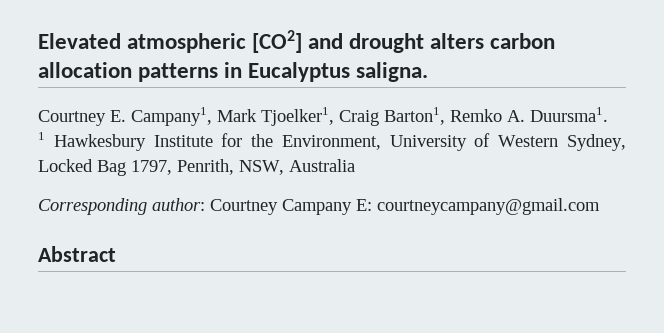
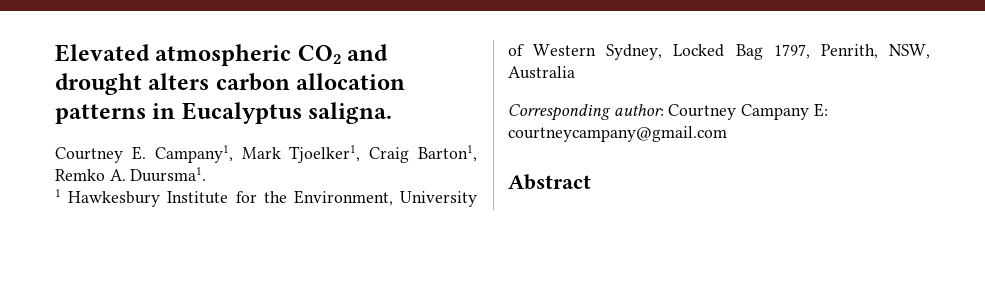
[252,30,303,53] [CO2] -> [297,45,341,64] CO2

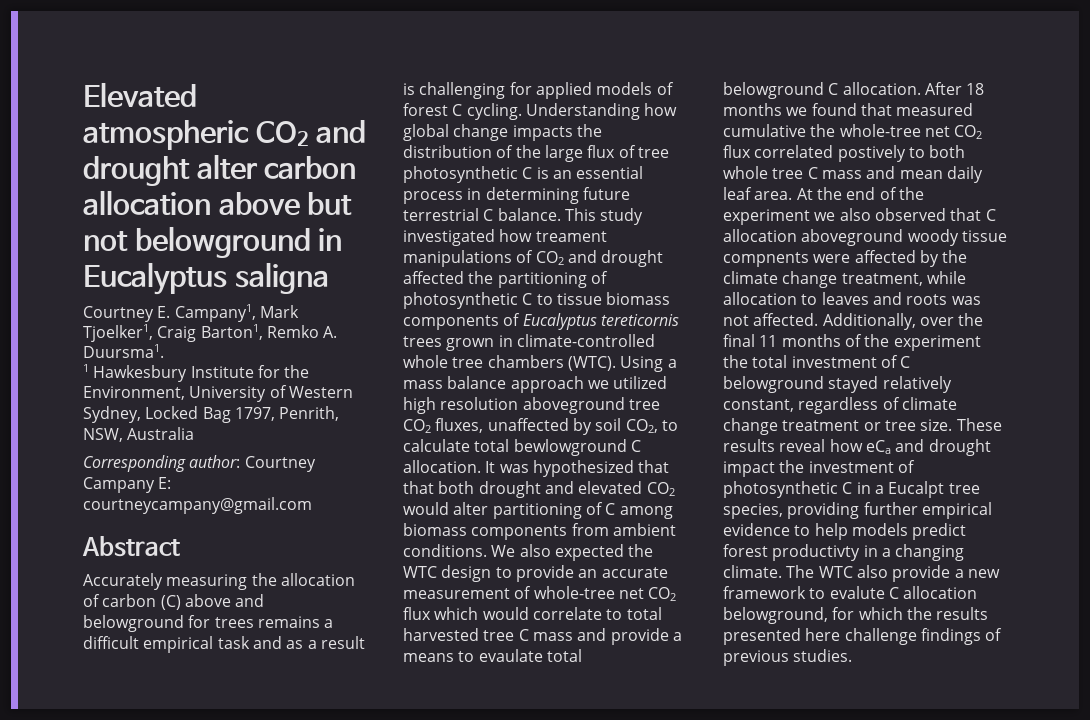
[148,73,210,90] alters -> [196,154,258,180] alter
[55,104,146,124] patterns -> [218,192,353,216] [83,226,311,258] above but not belowground
[308,102,393,124] saligna. -> [234,262,329,294] saligna
(591, 182) none -> [83,573,355,590] [83,594,265,610] [83,615,334,632] [83,636,365,653] [403,82,674,99] [403,103,678,120] [403,124,602,141] [403,145,669,162] [403,166,644,183] [403,187,630,204] [403,208,644,225] [403,229,607,246] [403,250,664,267] [403,271,608,288] [403,292,671,309] [403,313,679,330] [403,334,655,351] [403,355,677,372] [403,376,668,393] [403,397,660,414] [403,418,678,435] [403,439,641,456] [403,460,670,477] [403,481,675,498] [403,502,673,519] [403,523,676,540] [403,544,654,561] [403,565,668,582] [403,586,677,601] [403,607,662,620] [403,628,682,645] [403,649,582,662] [723,82,985,99] [723,103,974,116] [723,124,983,139] [723,145,966,162] [723,166,983,183] [723,187,924,200] [723,208,996,225] [723,229,1007,246] [723,250,968,267] [723,271,966,288] [723,292,981,305] [723,313,984,330] [723,334,981,351] [723,355,911,368] [723,376,952,393] [723,397,957,414] [723,418,1002,435] [723,439,991,456] [723,460,915,477] [723,481,980,498] [723,502,992,519] [723,523,967,540] [723,544,965,561] [723,565,1000,582] [723,586,978,599] [723,607,989,624] [723,628,1003,645] [723,649,853,666] // Accurately measuring the allocation of carbon (C) above and belowground for trees remains a difficult empirical task and as a result is challenging for applied models of forest C cycling. Understanding how global change impacts the distribution of the large flux of tree photosynthetic C is an essential process in determining future terrestrial C balance. This study investigated how treament manipulations of CO2 and drought affected the partitioning of photosynthetic C to tissue biomass components of Eucalyptus tereticornis trees grown in climate-controlled whole tree chambers (WTC). Using a mass balance approach we utilized high resolution aboveground tree CO2 fluxes, unaffected by soil CO2, to calculate total bewlowground C allocation. It was hypothesized that that both drought and elevated CO2 would alter partitioning of C among biomass components from ambient conditions. We also expected the WTC design to provide an accurate measurement of whole-tree net CO2 flux which would correlate to total harvested tree C mass and provide a means to evaulate total belowground C allocation. After 18 months we found that measured cumulative the whole-tree net CO2 flux correlated postively to both whole tree C mass and mean daily leaf area. At the end of the experiment we also observed that C allocation aboveground woody tissue compnents were affected by the climate change treatment, while allocation to leaves and roots was not affected. Additionally, over the final 11 months of the experiment the total investment of C belowground stayed relatively constant, regardless of climate change treatment or tree size. These results reveal how eCa and drought impact the investment of photosynthetic C in a Eucalpt tree species, providing further empirical evidence to help models predict forest productivty in a changing climate. The WTC also provide a new framework to evalute C allocation belowground, for which the results presented here challenge findings of previous studies.

